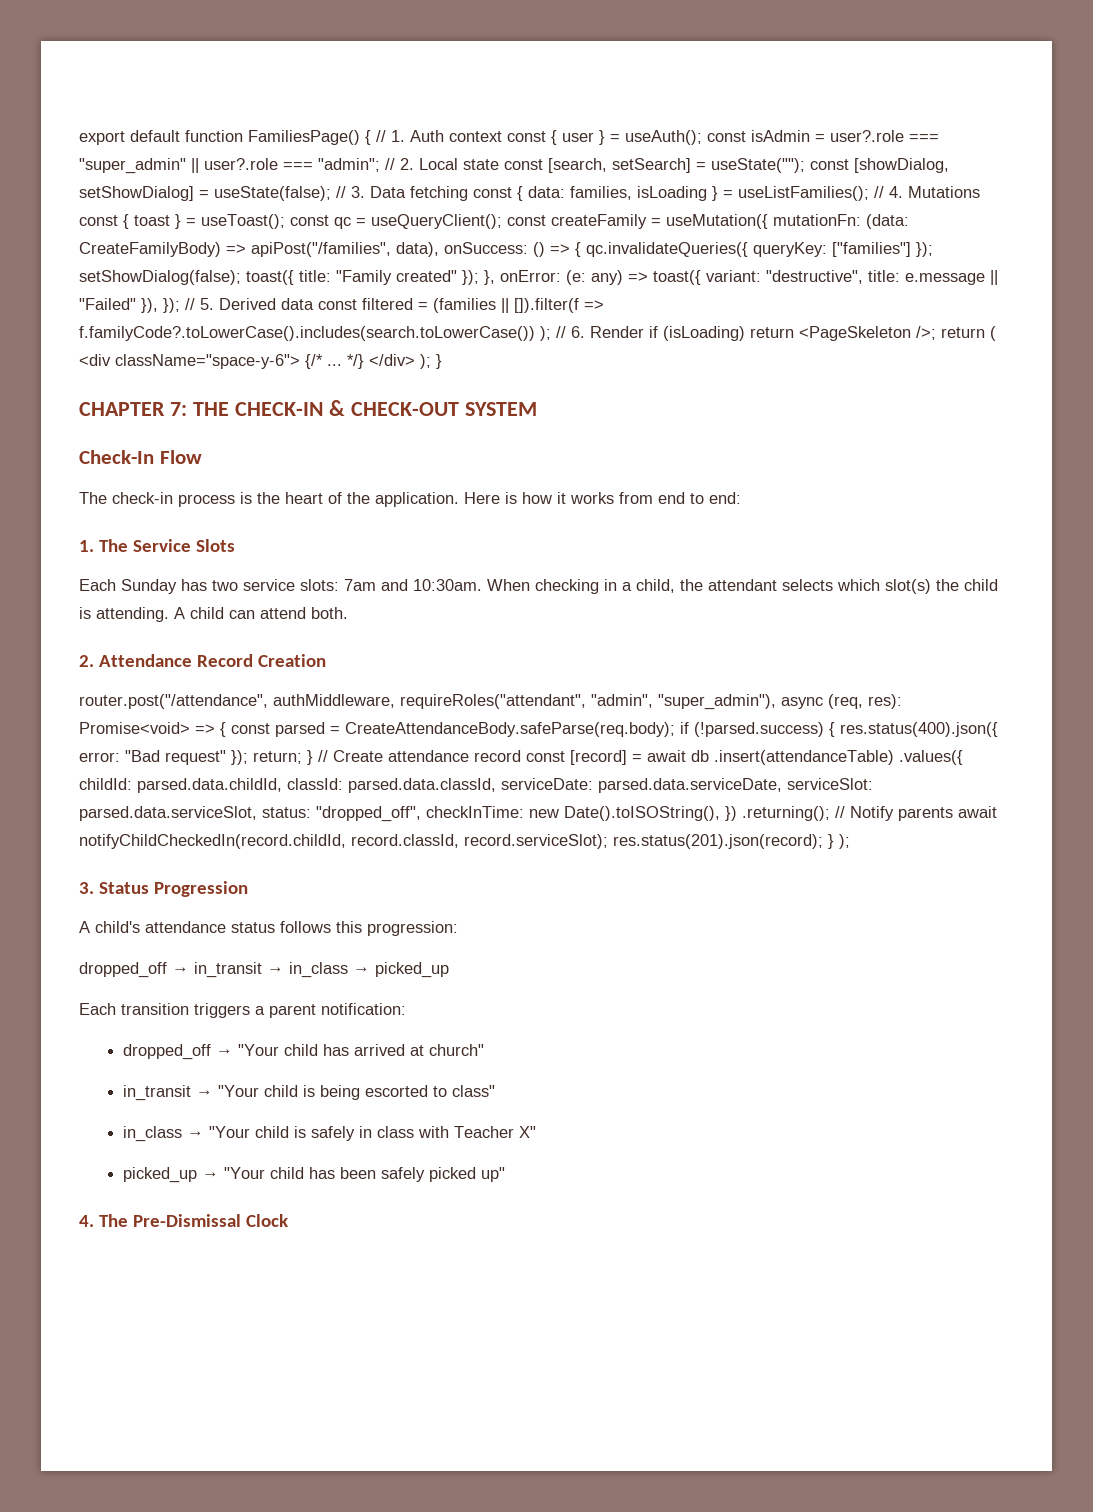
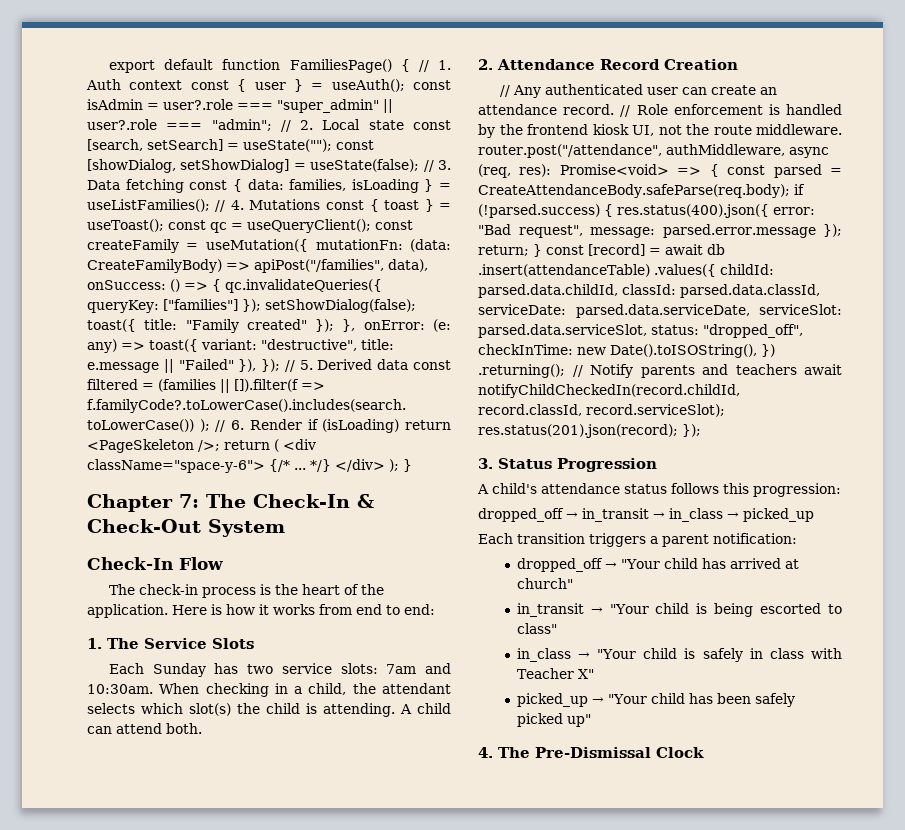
[79,400,537,416] CHAPTER 7: THE CHECK-IN & CHECK-OUT SYSTEM -> [87,494,374,512] [87,519,285,537] Chapter 7: The Check-In & Check-Out System
[79,694,776,710] router.post("/attendance", authMiddleware, requireRoles("attendant", "admin", "super_admin"), -> [500,84,778,98] [478,104,842,117] [478,124,842,138] [478,144,785,158] // Any authenticated user can create an attendance record. // Role enforcement is handled by the frontend kiosk UI, not the route middleware. router.post("/attendance", authMiddleware,
[165,750,521,765] request" }); return; } // Create attendance record -> [518,224,842,238] [478,244,542,257] request", message: parsed.error.message }); return; }
(953, 814) none -> [702,364,797,375] and teachers
[828,834,850,849] } ); -> [682,424,701,437] });

